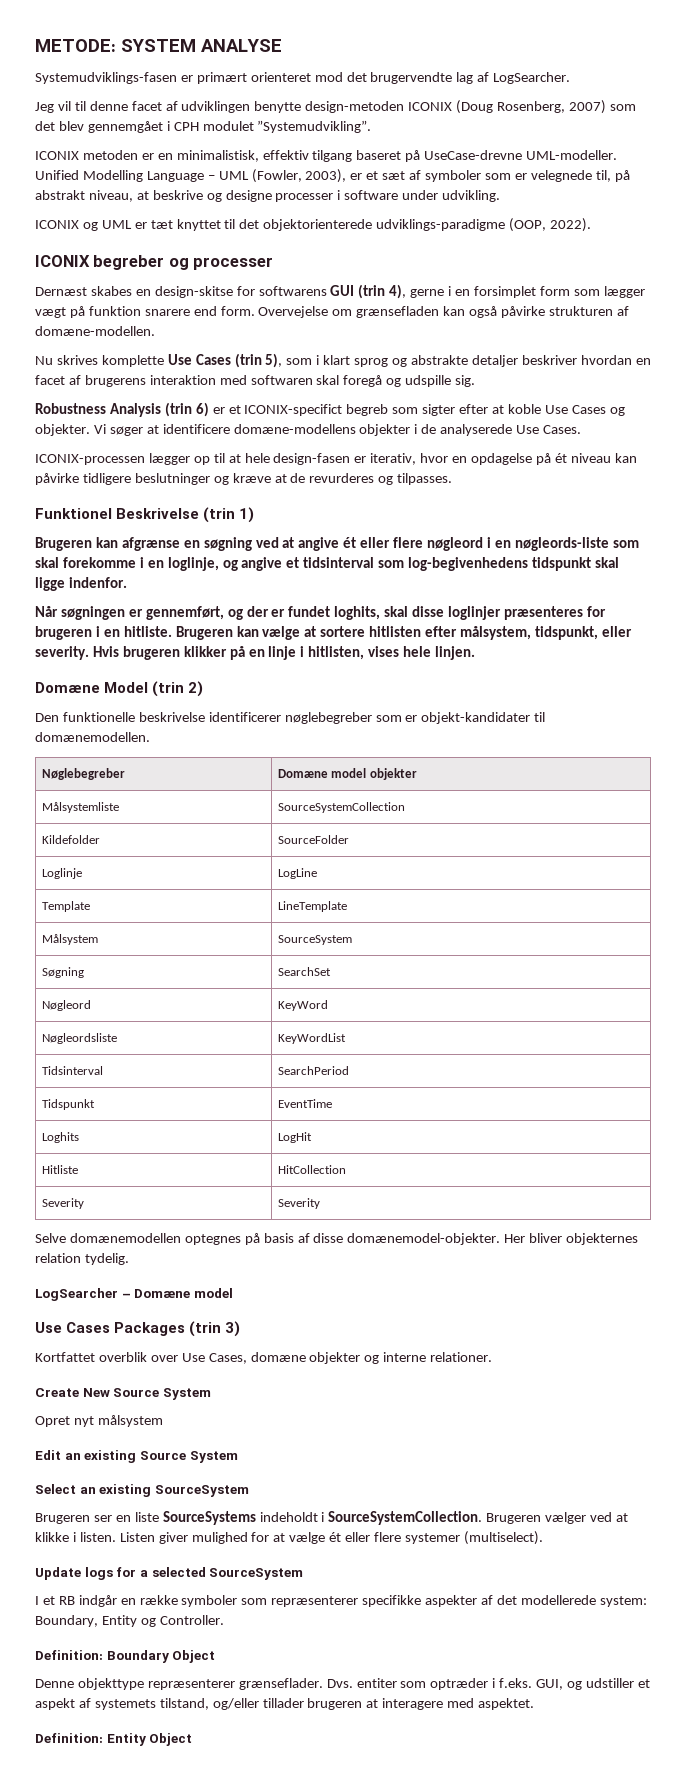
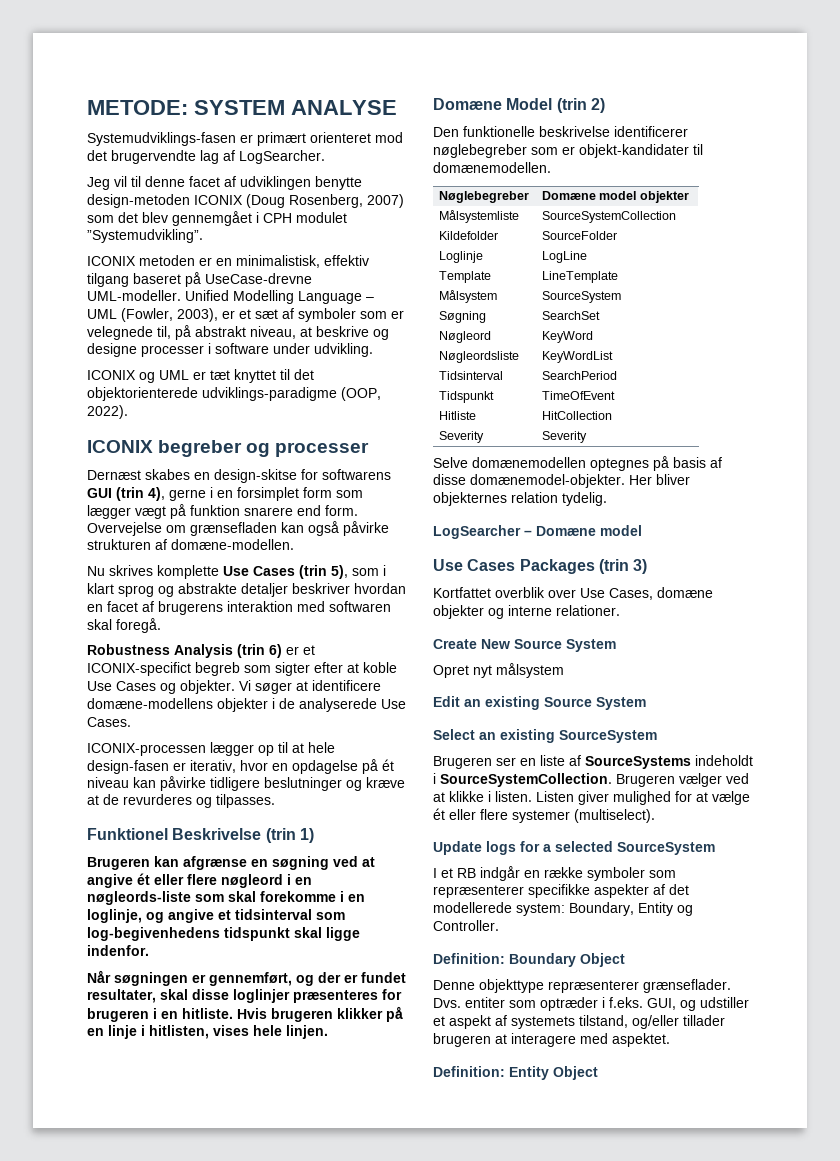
[343,375,476,387] foregå og udspille sig. -> [116,618,161,633] foregå.
[334,606,381,620] loghits, -> [87,989,156,1003] resultater,
[175,626,632,640] [35,646,89,660] Brugeren kan vælge at sortere hitlisten efter målsystem, tidspunkt, eller severity. -> (233, 1013) none
[277,1099,332,1108] [41,1132,79,1143] [277,1132,312,1143] EventTime // Loghits | LogHit -> [542,391,616,400] TimeOfEvent
(159, 1517) none -> [569,755,581,766] af

